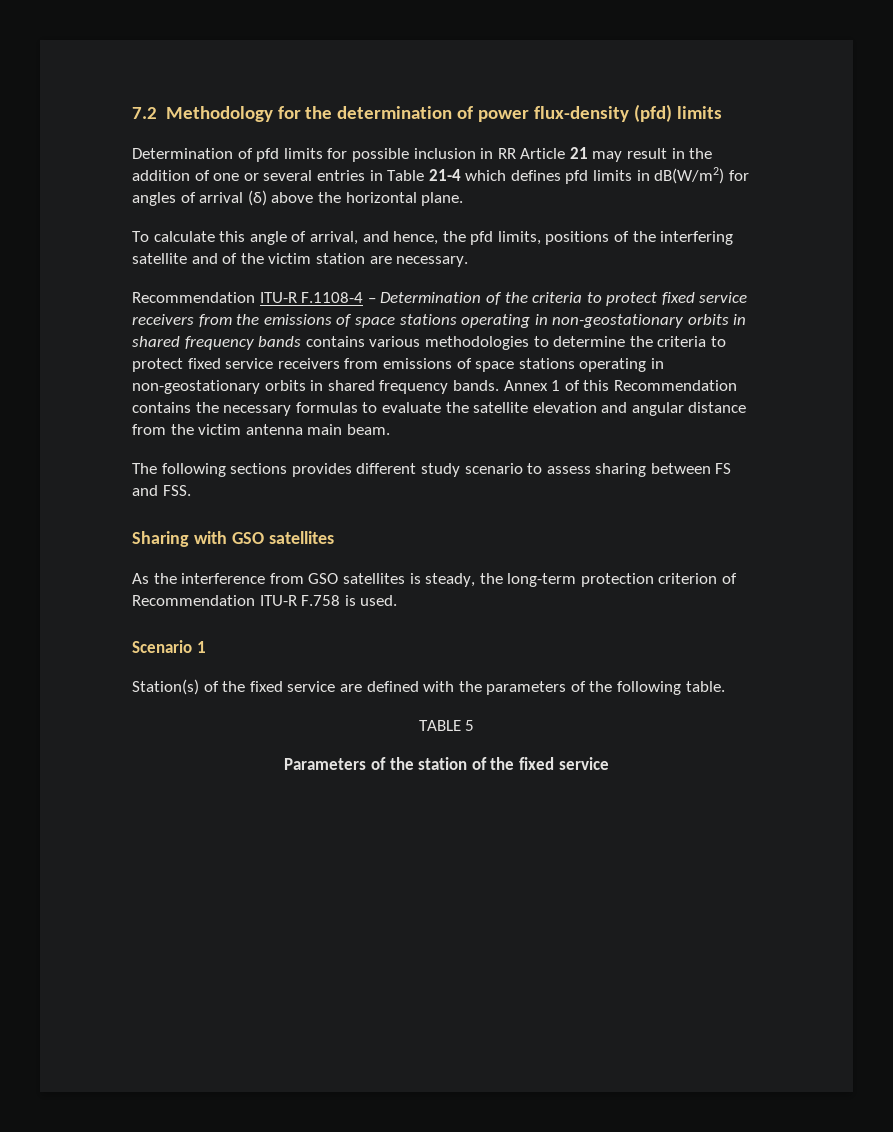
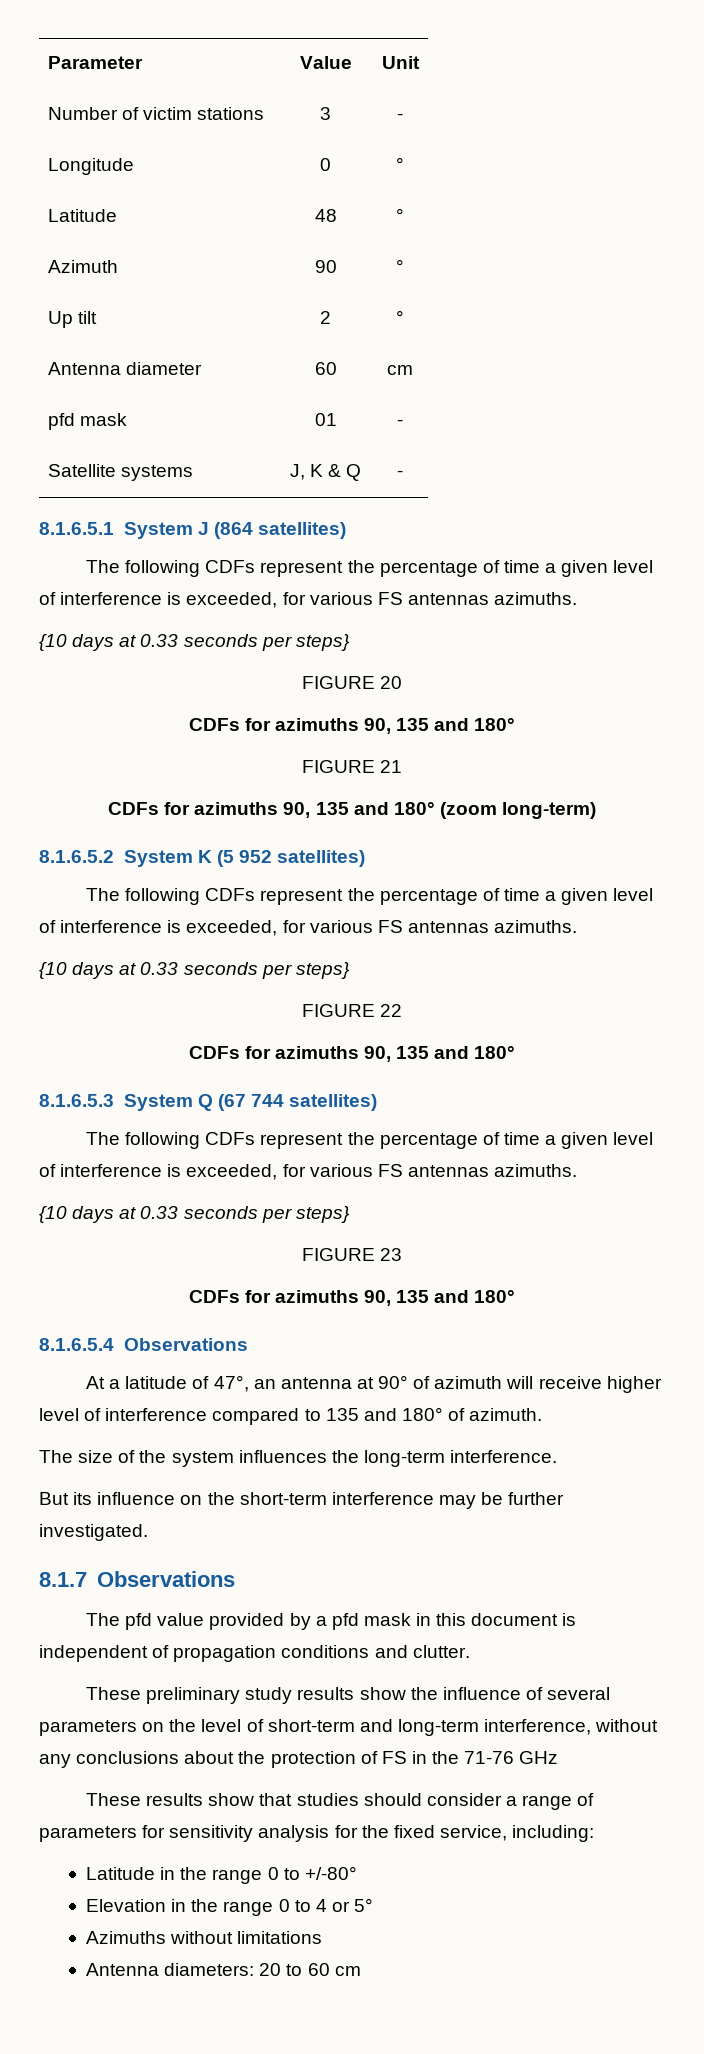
[132,104,723,122] [132,147,713,162] [132,167,749,184] [132,190,464,206] [132,231,734,245] [132,253,469,267] [132,292,748,306] [132,314,747,328] [132,336,726,350] [132,358,664,372] [132,380,737,394] [132,402,747,416] [132,424,390,435] [132,463,732,477] [132,485,191,496] [132,531,334,547] [132,573,738,587] [132,595,398,606] [132,640,206,653] [132,679,725,695] [418,720,475,731] [284,757,609,770] 7.2 Methodology for the determination of power flux-density (pfd) limits // Determination of pfd limits for possible inclusion in RR Article 21 may result in the addition of one or several entries in Table 21-4 which defines pfd limits in dB(W/m2) for angles of arrival (δ) above the horizontal plane. // To calculate this angle of arrival, and hence, the pfd limits, positions of the interfering satellite and of the victim station are necessary. // Recommendation ITU-R F.1108-4 – Determination of the criteria to protect fixed service receivers from the emissions of space stations operating in non-geostationary orbits in shared frequency bands contains various methodologies to determine the criteria to protect fixed service receivers from emissions of space stations operating in non-geostationary orbits in shared frequency bands. Annex 1 of this Recommendation contains the necessary formulas to evaluate the satellite elevation and angular distance from the victim antenna main beam. // The following sections provides different study scenario to assess sharing between FS and FSS. // Sharing with GSO satellites // As the interference from GSO satellites is steady, the long-term protection criterion of Recommendation ITU-R F.758 is used. // Scenario 1 // Station(s) of the fixed service are defined with the parameters of the following table. // TABLE 5 // Parameters of the station of the fixed service -> [47,56,143,69] [299,56,352,69] [381,56,420,69] [47,107,264,120] [320,107,331,120] [397,113,403,120] [47,158,134,175] [320,158,331,171] [396,157,404,171] [47,209,117,222] [314,209,337,222] [396,208,404,222] [47,260,118,273] [314,260,337,273] [396,259,404,273] [47,311,97,328] [320,311,331,324] [396,310,404,324] [47,362,202,375] [314,362,337,375] [387,365,413,375] [47,413,127,430] [314,413,337,426] [397,419,403,426] [47,464,193,481] [289,464,362,481] [397,470,403,477] [39,522,346,539] [85,560,654,577] [39,592,578,608] [39,634,350,651] [301,676,403,689] [188,718,516,734] [301,760,403,773] [107,802,597,819] [39,850,366,867] [85,888,654,905] [39,920,578,936] [39,962,350,979] [301,1004,403,1017] [188,1046,516,1062] [39,1094,378,1111] [85,1132,654,1149] [39,1164,578,1180] [39,1206,350,1223] [301,1248,403,1261] [188,1290,516,1306] [39,1338,248,1351] [85,1375,662,1393] [39,1407,543,1425] [39,1450,558,1467] [39,1492,565,1509] [39,1524,148,1541] [39,1571,235,1587] [85,1613,577,1630] [39,1645,470,1662] [85,1687,611,1704] [39,1719,659,1736] [39,1751,559,1768] [85,1793,595,1810] [39,1825,595,1842] [85,1866,357,1884] [85,1898,374,1916] [85,1931,323,1944] [85,1963,361,1976] Parameter | Value | Unit // Number of victim stations | 3 | - // Longitude | 0 | ° // Latitude | 48 | ° // Azimuth | 90 | ° // Up tilt | 2 | ° // Antenna diameter | 60 | cm // pfd mask | 01 | - // Satellite systems | J, K & Q | - // 8.1.6.5.1 System J (864 satellites) // The following CDFs represent the percentage of time a given level of interference is exceeded, for various FS antennas azimuths. // {10 days at 0.33 seconds per steps} // FIGURE 20 // CDFs for azimuths 90, 135 and 180° // FIGURE 21 // CDFs for azimuths 90, 135 and 180° (zoom long-term) // 8.1.6.5.2 System K (5 952 satellites) // The following CDFs represent the percentage of time a given level of interference is exceeded, for various FS antennas azimuths. // {10 days at 0.33 seconds per steps} // FIGURE 22 // CDFs for azimuths 90, 135 and 180° // 8.1.6.5.3 System Q (67 744 satellites) // The following CDFs represent the percentage of time a given level of interference is exceeded, for various FS antennas azimuths. // {10 days at 0.33 seconds per steps} // FIGURE 23 // CDFs for azimuths 90, 135 and 180° // 8.1.6.5.4 Observations // At a latitude of 47°, an antenna at 90° of azimuth will receive higher level of interference compared to 135 and 180° of azimuth. // The size of the system influences the long-term interference. // But its influence on the short-term interference may be further investigated. // 8.1.7 Observations // The pfd value provided by a pfd mask in this document is independent of propagation conditions and clutter. // These preliminary study results show the influence of several parameters on the level of short-term and long-term interference, without any conclusions about the protection of FS in the 71-76 GHz // These results show that studies should consider a range of parameters for sensitivity analysis for the fixed service, including: // Latitude in the range 0 to +/-80° // Elevation in the range 0 to 4 or 5° // Azimuths without limitations // Antenna diameters: 20 to 60 cm

